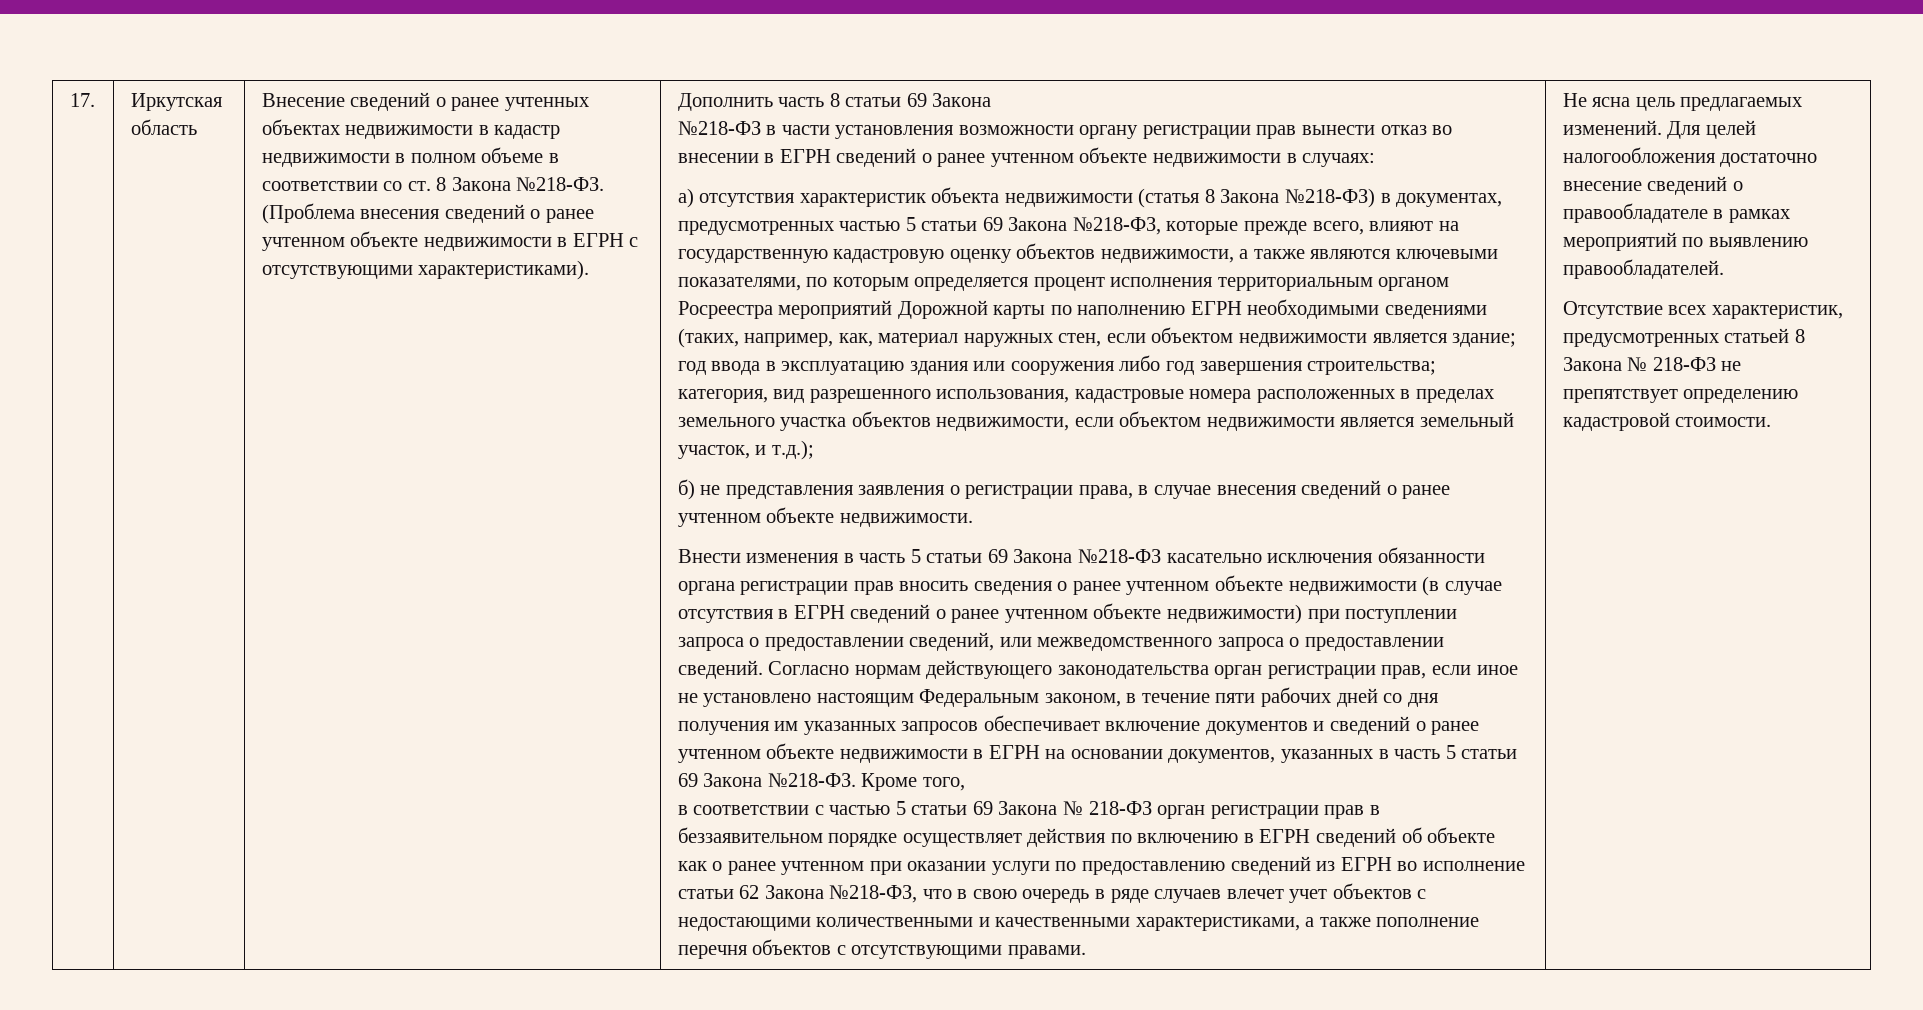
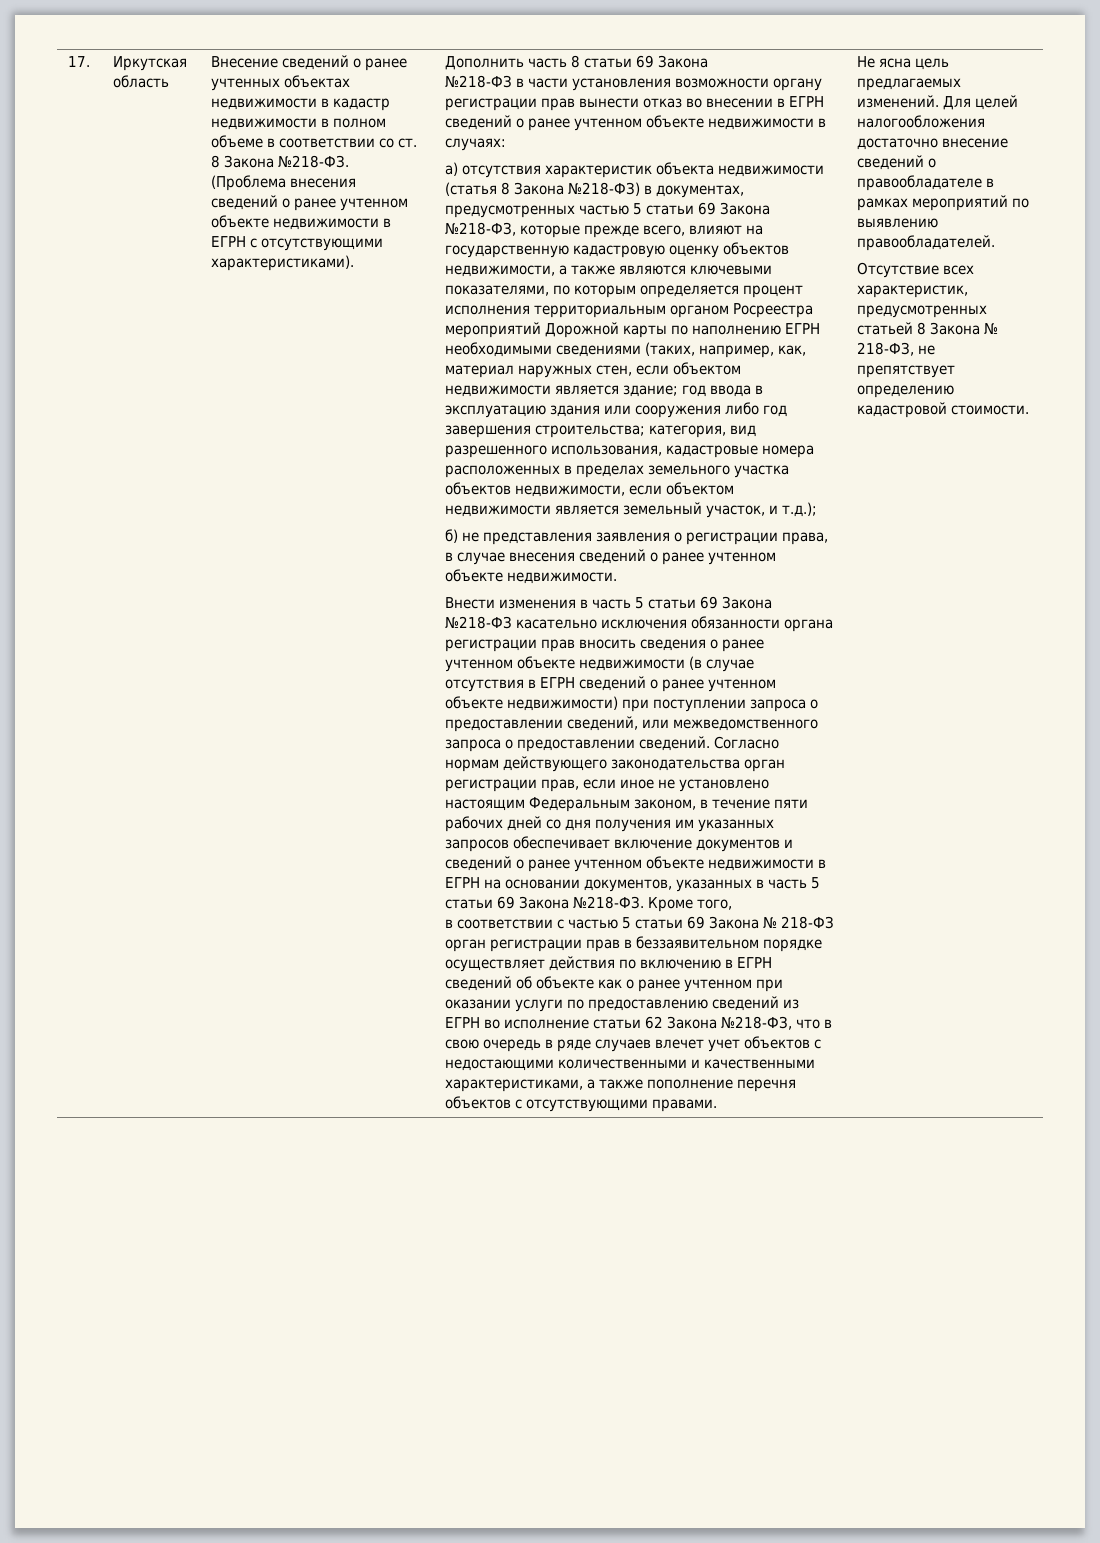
[1652,357,1716,371] 218-ФЗ -> [857,342,915,356] 218-ФЗ,

